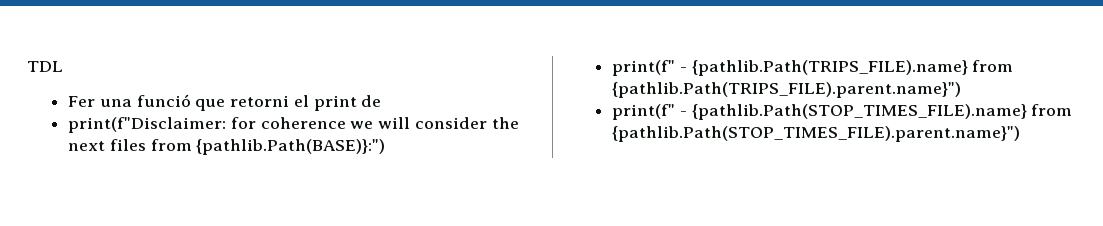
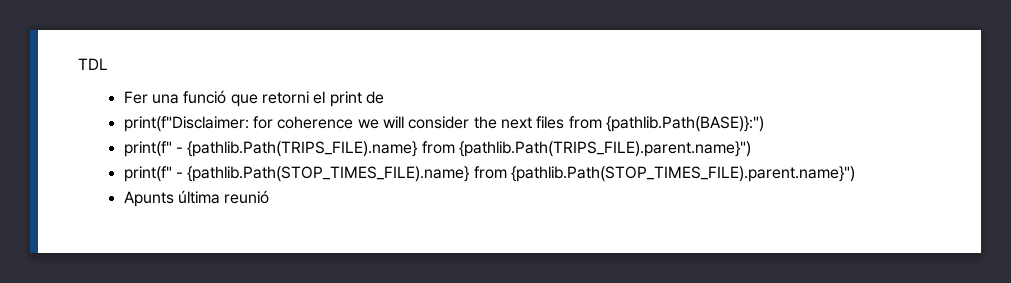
(1021, 134) none -> [123,190,270,207] // Apunts última reunió

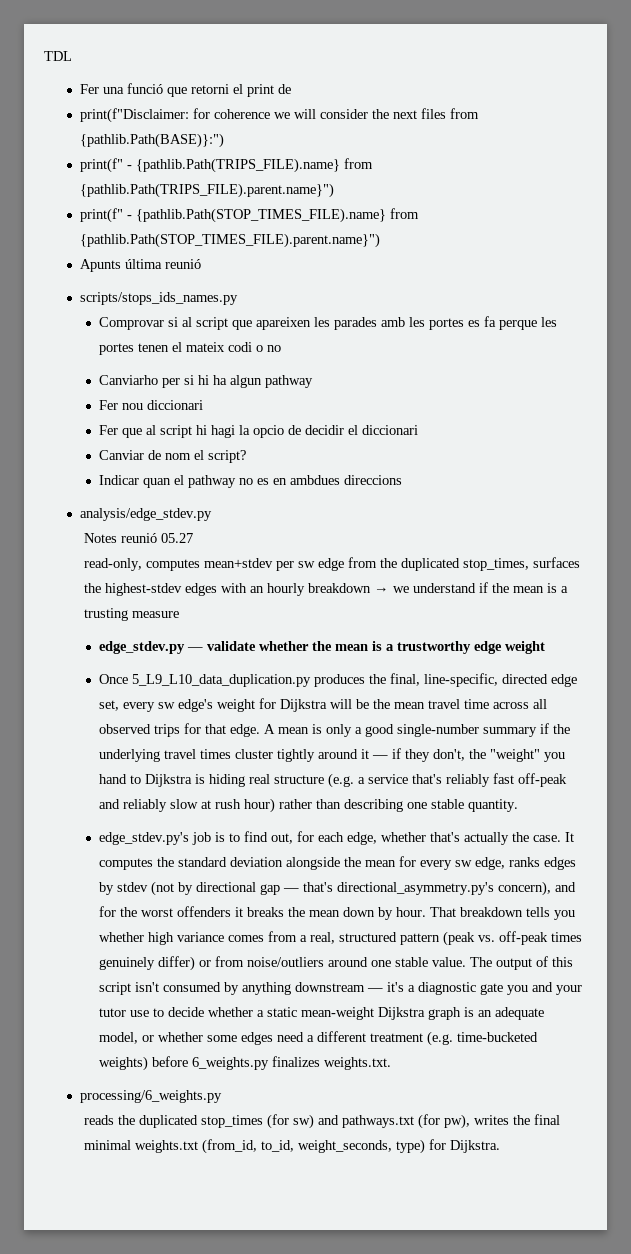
(270, 197) none -> [79,292,238,305] [99,316,558,330] [99,342,282,355] [99,375,314,388] [99,400,204,410] [99,425,419,438] [99,450,247,463] [99,475,403,488] [79,508,212,521] [83,533,193,543] [83,557,580,571] [83,582,568,596] [83,608,179,621] [99,641,546,654] [99,673,578,687] [99,698,548,712] [99,723,571,737] [99,748,566,762] [99,773,568,788] [99,798,519,813] [99,831,575,845] [99,856,577,870] [99,881,577,896] [99,906,576,920] [99,931,583,946] [99,956,574,971] [99,982,583,995] [99,1007,545,1020] [99,1031,539,1046] [99,1056,392,1071] [79,1090,222,1103] [83,1114,560,1129] [83,1139,500,1154] // scripts/stops_ids_names.py // Comprovar si al script que apareixen les parades amb les portes es fa perque les portes tenen el mateix codi o no // Canviarho per si hi ha algun pathway // Fer nou diccionari // Fer que al script hi hagi la opcio de decidir el diccionari // Canviar de nom el script? // Indicar quan el pathway no es en ambdues direccions // analysis/edge_stdev.py // Notes reunió 05.27 // read-only, computes mean+stdev per sw edge from the duplicated stop_times, surfaces the highest-stdev edges with an hourly breakdown → we understand if the mean is a trusting measure // edge_stdev.py — validate whether the mean is a trustworthy edge weight // Once 5_L9_L10_data_duplication.py produces the final, line-specific, directed edge set, every sw edge's weight for Dijkstra will be the mean travel time across all observed trips for that edge. A mean is only a good single-number summary if the underlying travel times cluster tightly around it — if they don't, the "weight" you hand to Dijkstra is hiding real structure (e.g. a service that's reliably fast off-peak and reliably slow at rush hour) rather than describing one stable quantity. // edge_stdev.py's job is to find out, for each edge, whether that's actually the case. It computes the standard deviation alongside the mean for every sw edge, ranks edges by stdev (not by directional gap — that's directional_asymmetry.py's concern), and for the worst offenders it breaks the mean down by hour. That breakdown tells you whether high variance comes from a real, structured pattern (peak vs. off-peak times genuinely differ) or from noise/outliers around one stable value. The output of this script isn't consumed by anything downstream — it's a diagnostic gate you and your tutor use to decide whether a static mean-weight Dijkstra graph is an adequate model, or whether some edges need a different treatment (e.g. time-bucketed weights) before 6_weights.py finalizes weights.txt. // processing/6_weights.py // reads the duplicated stop_times (for sw) and pathways.txt (for pw), writes the final minimal weights.txt (from_id, to_id, weight_seconds, type) for Dijkstra.

